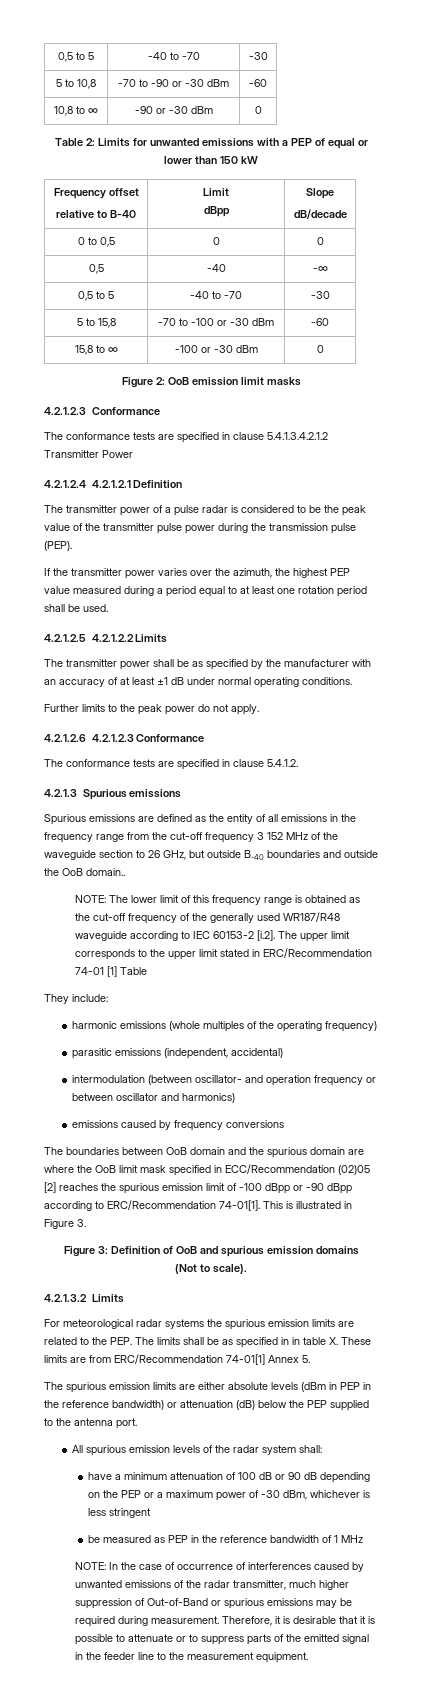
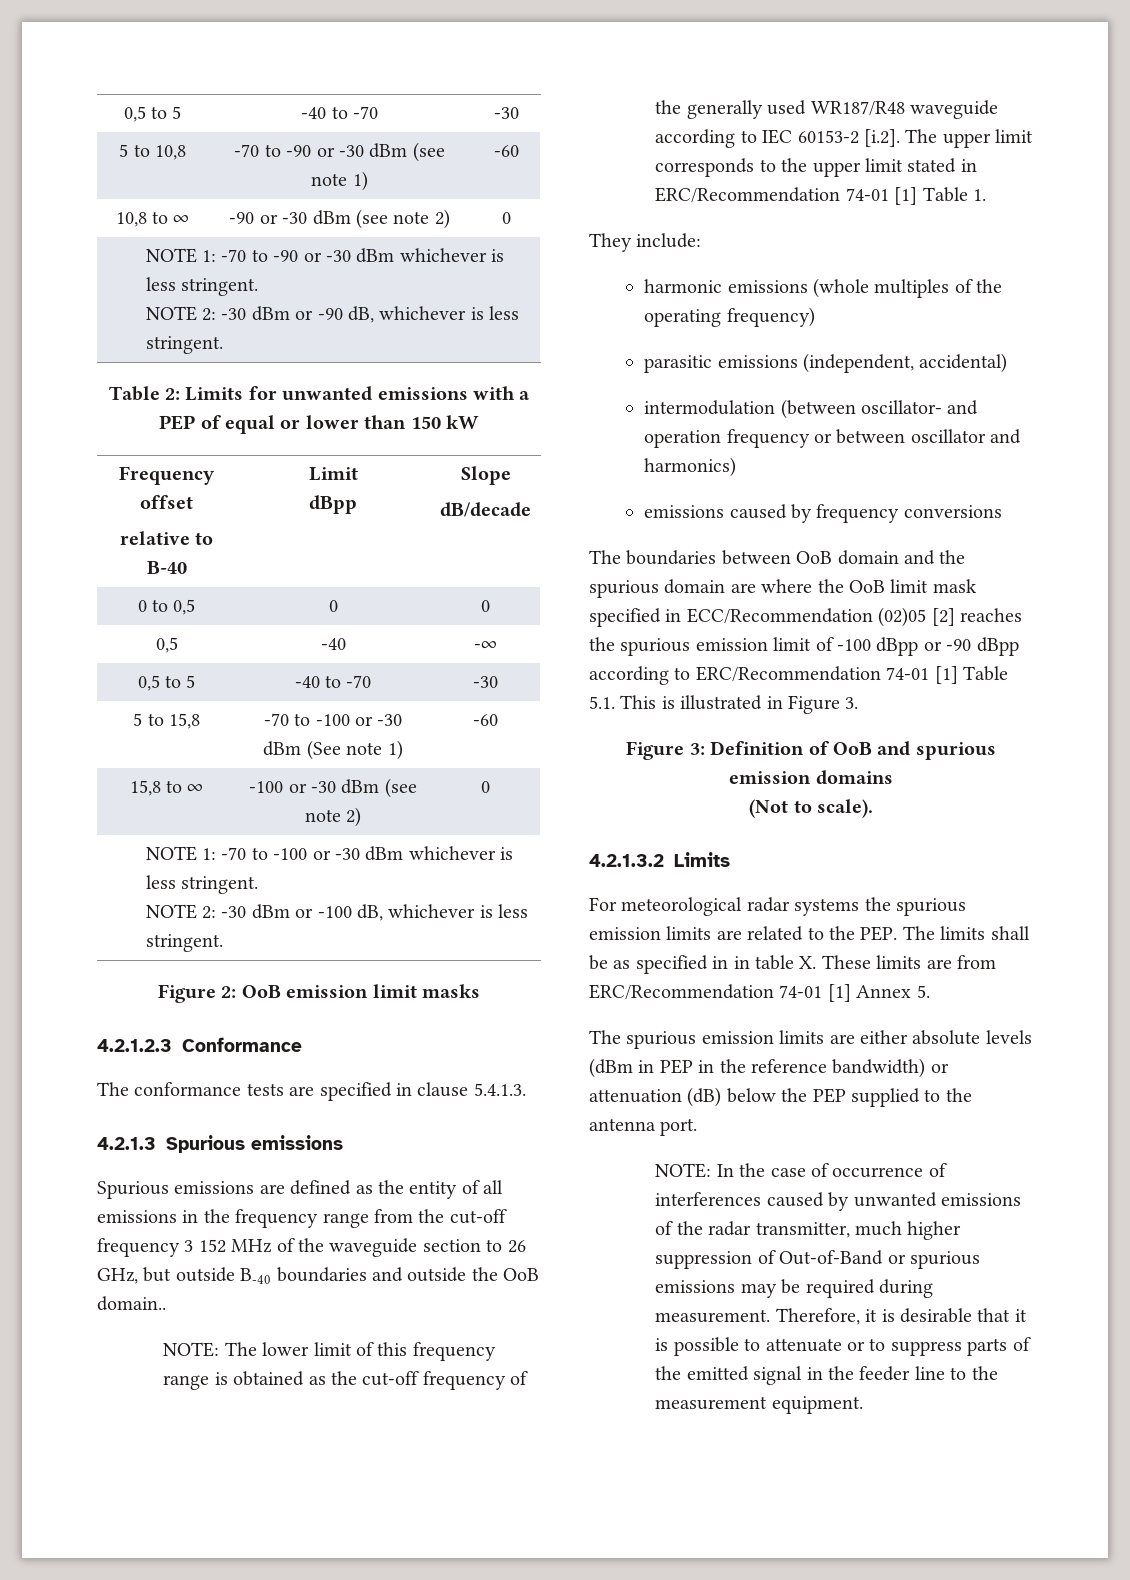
(229, 83) none -> [412,142,445,162] [311,171,368,191] (see note 1)
[254,106,262,114] | 0 -> [355,209,450,229] [501,212,511,224] [145,248,505,263] [145,277,259,296] [145,306,520,323] [145,336,223,354] (see note 2) | 0 // NOTE 1: -70 to -90 or -30 dBm whichever is less stringent. // NOTE 2: -30 dBm or -90 dB, whichever is less stringent.
(274, 322) none -> [306,740,403,760] (See note 1)
[316,345,324,353] | 0 -> [384,778,417,798] [304,807,362,827] [481,781,490,793] [145,846,514,861] [145,875,259,894] [145,904,529,921] [145,934,223,952] (see note 2) | 0 // NOTE 1: -70 to -100 or -30 dBm whichever is less stringent. // NOTE 2: -30 dBm or -100 dB, whichever is less stringent.
[267,432,328,440] [44,450,133,458] [44,480,183,488] [44,505,366,516] [44,523,356,534] [44,541,72,551] [44,568,350,579] [44,586,367,597] [44,604,108,612] [44,634,168,643] [44,659,371,670] [44,677,352,688] [44,704,259,715] [44,734,205,742] [44,759,298,770] 5.4.1.3.4.2.1.2 Transmitter Power // 4.2.1.2.4 4.2.1.2.1 Definition // The transmitter power of a pulse radar is considered to be the peak value of the transmitter pulse power during the transmission pulse (PEP). // If the transmitter power varies over the azimuth, the highest PEP value measured during a period equal to at least one rotation period shall be used. // 4.2.1.2.5 4.2.1.2.2 Limits // The transmitter power shall be as specified by the manufacturer with an accuracy of at least ±1 dB under normal operating conditions. // Further limits to the peak power do not apply. // 4.2.1.2.6 4.2.1.2.3 Conformance // The conformance tests are specified in clause 5.4.1.2. -> [473,1083,526,1096] 5.4.1.3.
(148, 971) none -> [973,189,987,201] 1.
[219,1200,260,1211] 74-01[1]. -> [886,666,1008,684] [589,696,615,709] 74-01 [1] Table 5.1.
[226,1354,265,1365] 74-01[1] -> [779,984,851,1002] 74-01 [1]
[71,1445,322,1456] [87,1472,370,1483] [87,1490,370,1501] [87,1508,151,1518] [87,1535,363,1543] // All spurious emission levels of the radar system shall: // have a minimum attenuation of 100 dB or 90 dB depending on the PEP or a maximum power of -30 dBm, whichever is less stringent // be measured as PEP in the reference bandwidth of 1 MHz -> (698, 1127) none

